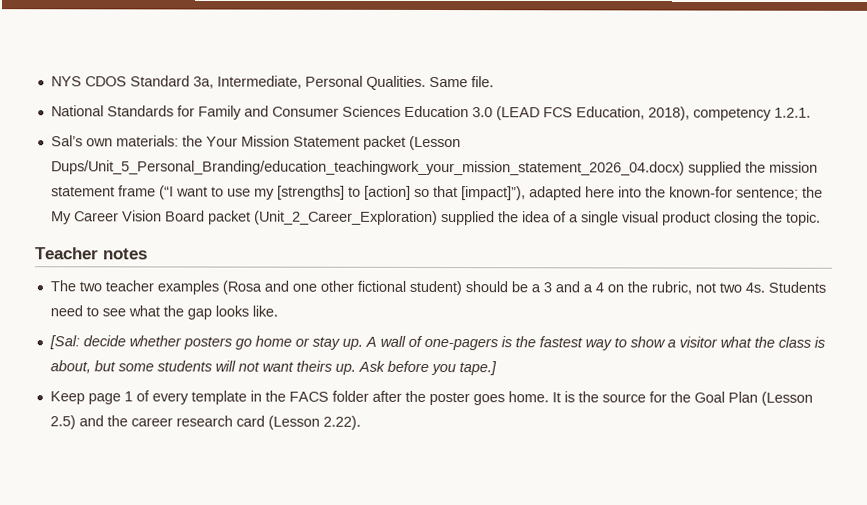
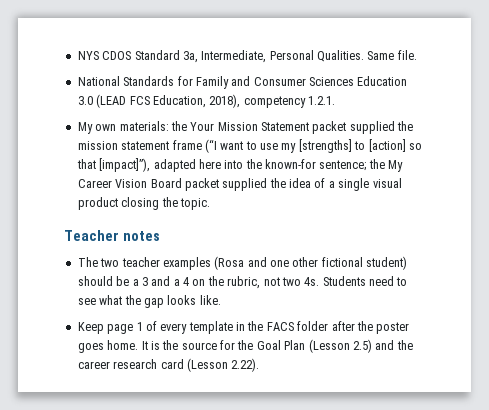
[50,135,83,147] Sal’s -> [77,122,93,134] My
[408,135,461,151] [50,160,685,176] (Lesson Dups/Unit_5_Personal_Branding/education_teachingwork_your_mission_statement_2026_04.docx) -> (347, 127) none
[253,210,438,226] (Unit_2_Career_Exploration) -> (219, 184) none
[48,335,825,351] [49,360,497,376] // [Sal: decide whether posters go home or stay up. A wall of one-pagers is the fastest way to show a visitor what the class is about, but some students will not want theirs up. Ask before you tape.] -> (221, 300) none

